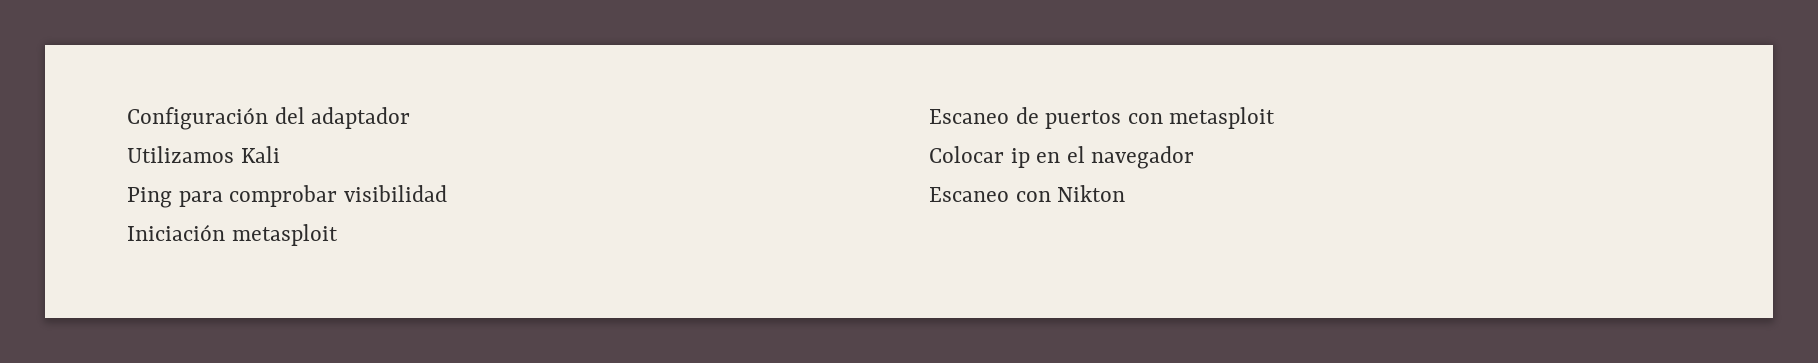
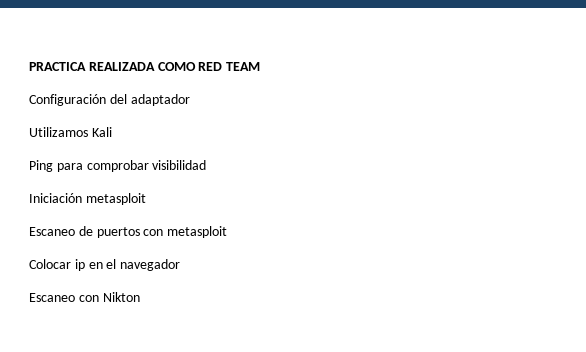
(127, 118) none -> [29,62,261,71] PRACTICA REALIZADA COMO RED TEAM //

